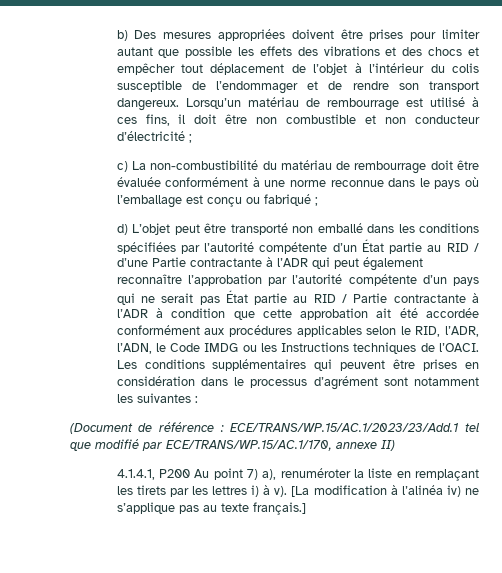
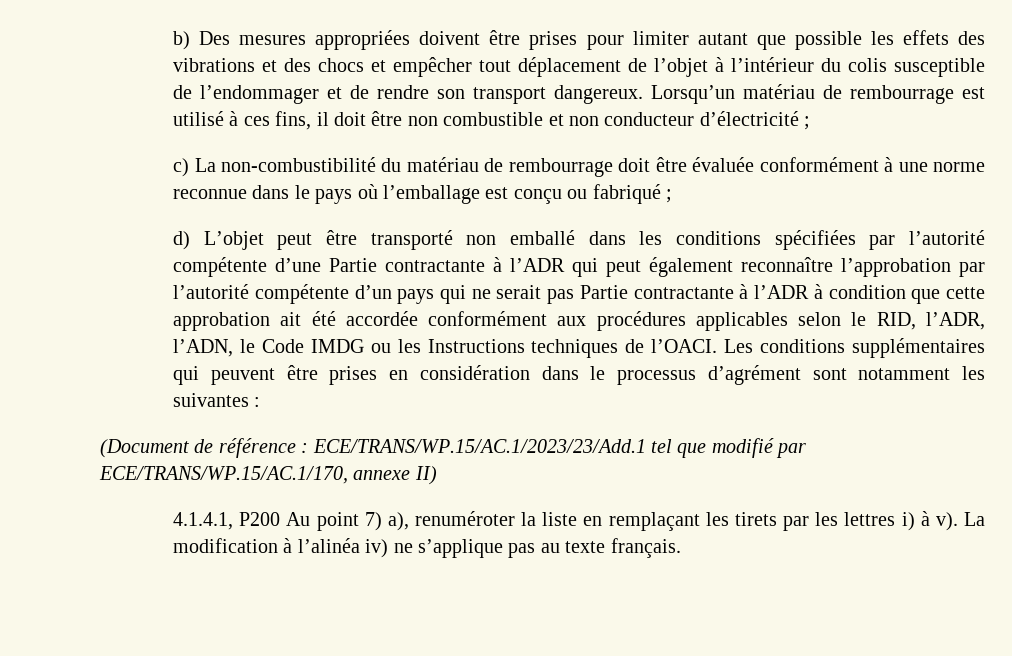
[332,239,480,254] d’un État partie au RID / -> (268, 267) none
[225,290,348,305] État partie au RID / -> (575, 296) none
[291,486,310,497] [La -> [963,512,985,526] La
[252,502,306,515] français.] -> [610,538,681,558] français.

